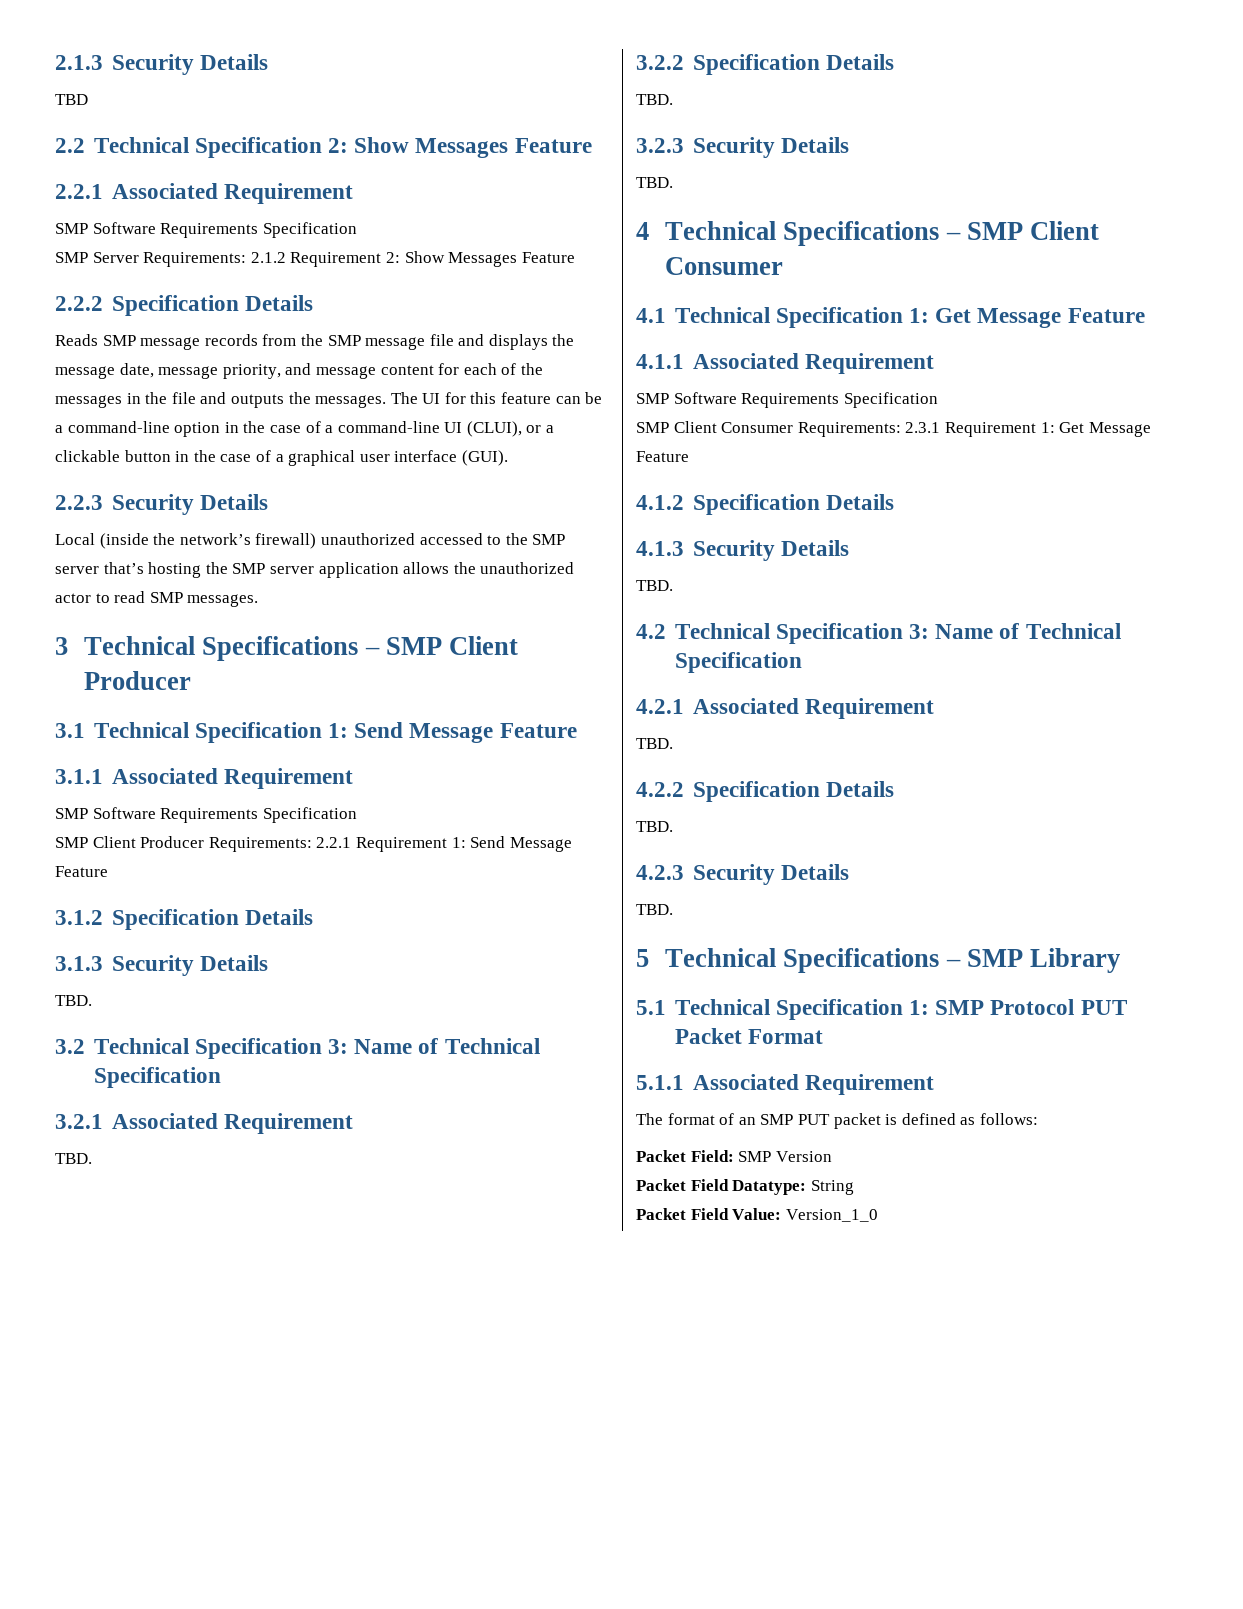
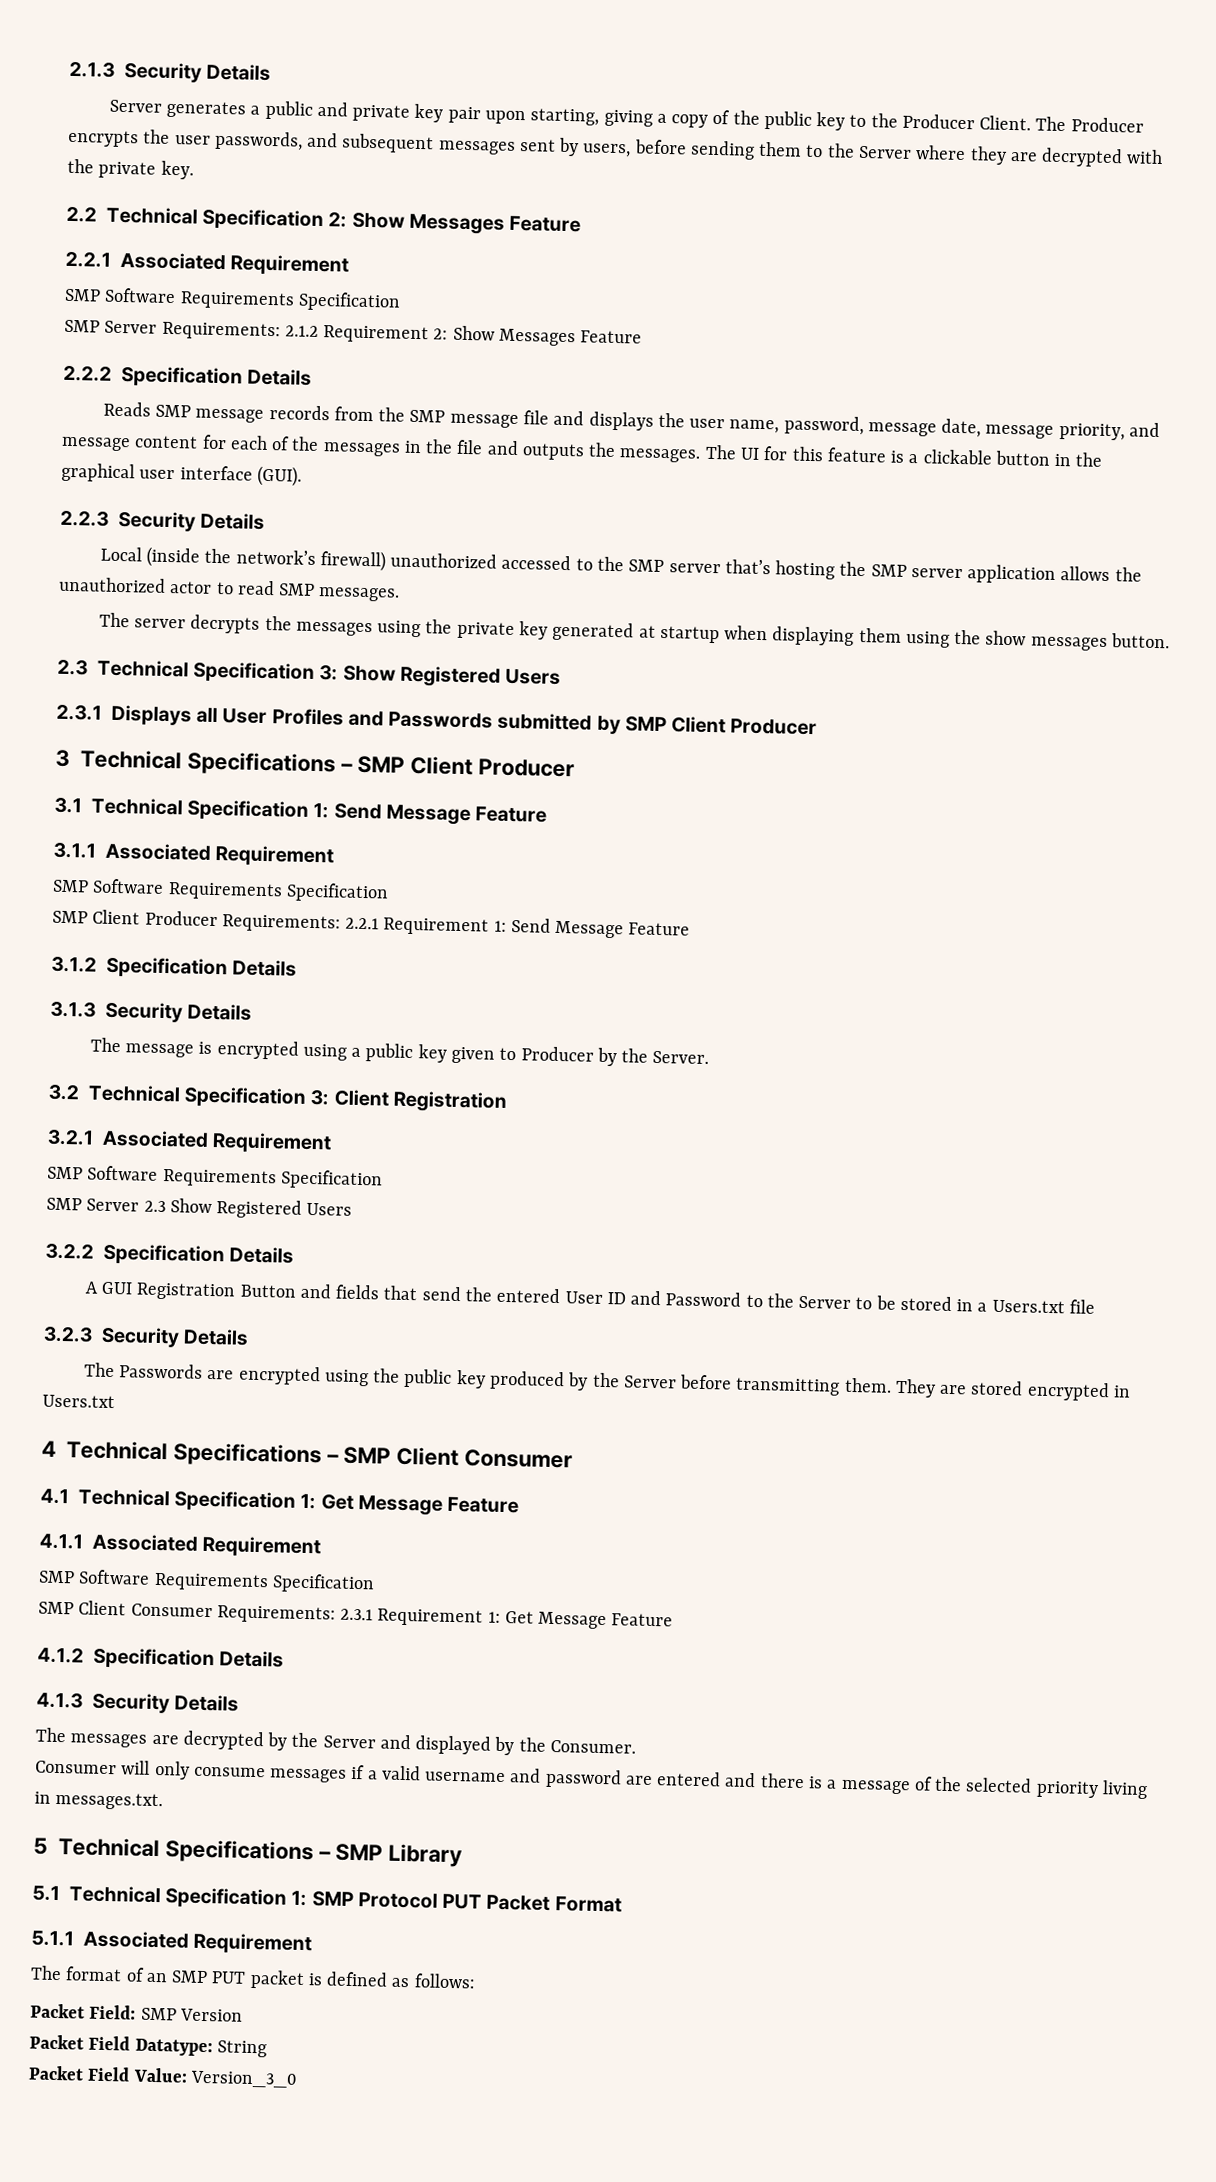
[55,94,88,105] TBD -> [108,99,1144,133] [68,129,1164,168] [67,158,194,180] Server generates a public and private key pair upon starting, giving a copy of the public key to the Producer Client. The Producer encrypts the user passwords, and subsequent messages sent by users, before sending them to the Server where they are decrypted with the private key.
(575, 340) none -> [689,415,864,436] user name, password,
[555,392,603,404] [55,421,542,437] can be a command-line option in the case of a command-line UI (CLUI), or -> [890,450,906,463] is
[220,450,284,462] case of a -> (1104, 459) none
(259, 600) none -> [98,612,1170,652] [57,659,562,688] [56,704,818,736] // The server decrypts the messages using the private key generated at startup when displaying them using the show messages button. // 2.3 Technical Specification 3: Show Registered Users // 2.3.1 Displays all User Profiles and Passwords submitted by SMP Client Producer
[55,995,92,1006] TBD. -> [89,1037,710,1067] The message is encrypted using a public key given to Producer by the Server.
[354,1038,540,1054] [93,1067,221,1088] Name of Technical Specification -> [333,1089,507,1113] Client Registration
[55,1153,92,1164] [636,54,894,75] [636,94,673,105] [636,137,849,158] [636,177,673,188] TBD. // 3.2.2 Specification Details // TBD. // 3.2.3 Security Details // TBD. -> [47,1165,383,1190] [46,1197,353,1219] [45,1243,295,1266] [84,1281,1095,1314] [43,1326,250,1348] [83,1362,1131,1402] [42,1394,115,1409] SMP Software Requirements Specification // SMP Server 2.3 Show Registered Users // 3.2.2 Specification Details // A GUI Registration Button and fields that send the entered User ID and Password to the Server to be stored in a Users.txt file // 3.2.3 Security Details // The Passwords are encrypted using the public key produced by the Server before transmitting them. They are stored encrypted in Users.txt
[636,580,673,591] [636,623,1121,644] [674,652,802,673] [636,698,934,719] [636,738,673,749] [636,781,894,802] [636,821,673,832] [636,864,849,885] [636,904,673,915] TBD. // 4.2 Technical Specification 3: Name of Technical Specification // 4.2.1 Associated Requirement // TBD. // 4.2.2 Specification Details // TBD. // 4.2.3 Security Details // TBD. -> [35,1727,636,1756] [35,1760,1148,1800] [34,1791,164,1811] The messages are decrypted by the Server and displayed by the Consumer. // Consumer will only consume messages if a valid username and password are entered and there is a message of the selected priority living in messages.txt.
[785,1209,878,1222] Version_1_0 -> [189,2070,298,2088] Version_3_0

